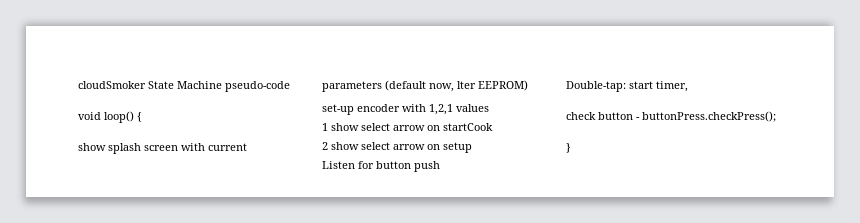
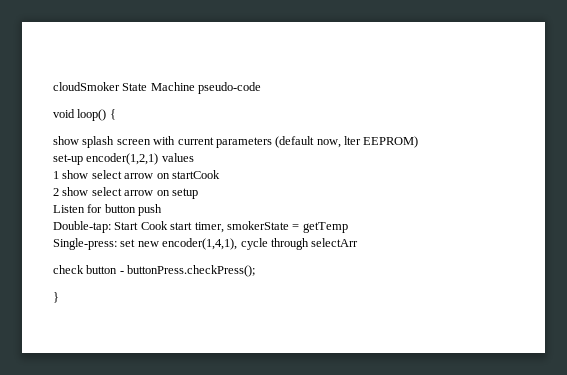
[357,104,453,115] encoder with 1,2,1 -> [86,153,159,165] encoder(1,2,1)
(626, 86) none -> [114,221,168,230] Start Cook
(688, 86) none -> [226,221,348,233] [53,238,359,250] smokerState = getTemp // Single-press: set new encoder(1,4,1), cycle through selectArr

